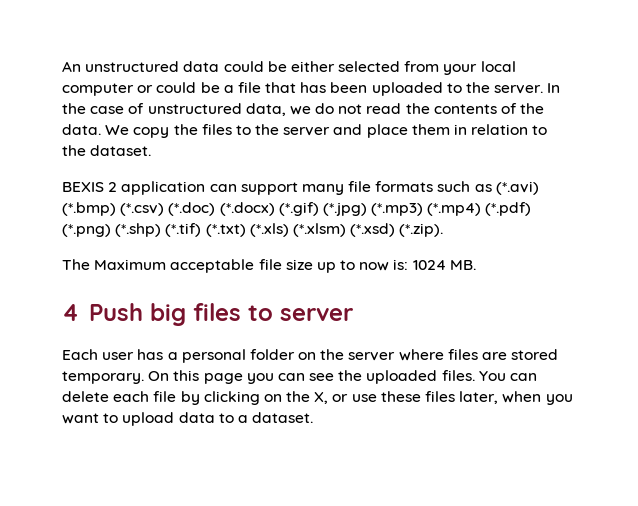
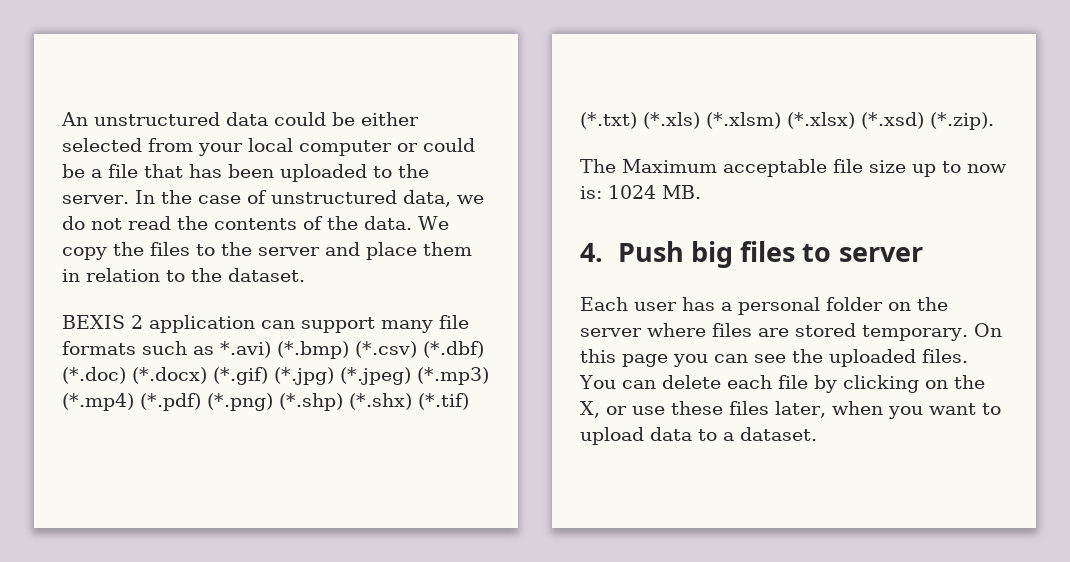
[495,181,539,195] (*.avi) -> [220,341,271,358] *.avi)
(165, 209) none -> [423,341,484,358] (*.dbf)
(367, 209) none -> [340,367,411,385] (*.jpeg)
(162, 230) none -> [349,393,412,410] (*.shx)
(346, 230) none -> [787,112,855,129] (*.xlsx)
[62,304,79,321] 4 -> [580,243,603,262] 4.

